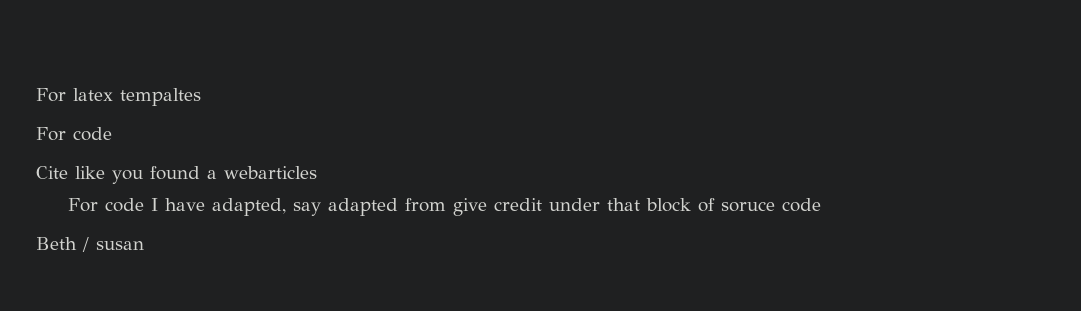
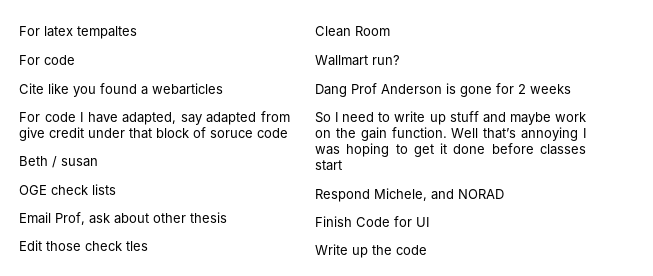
(144, 245) none -> [19,184,116,195] [19,212,227,225] [19,240,148,251] [315,26,390,37] [315,55,400,66] [315,83,571,97] [315,111,586,125] [315,127,586,141] [315,143,586,157] [315,160,342,171] [315,188,504,202] [315,216,429,227] [315,244,427,258] // OGE check lists // Email Prof, ask about other thesis // Edit those check tles // Clean Room // Wallmart run? // Dang Prof Anderson is gone for 2 weeks // So I need to write up stuff and maybe work on the gain function. Well that’s annoying I was hoping to get it done before classes start // Respond Michele, and NORAD // Finish Code for UI // Write up the code

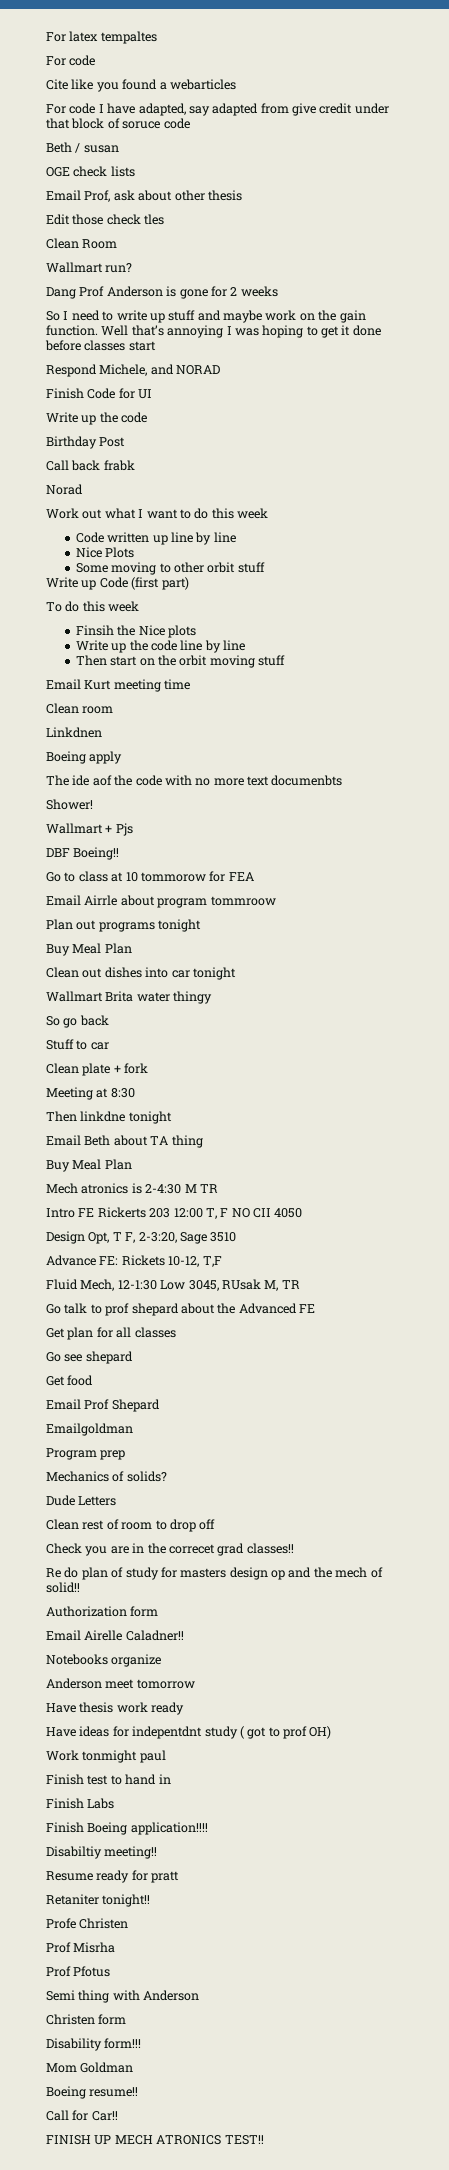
(427, 250) none -> [46,436,126,449] [46,460,135,471] [46,484,83,495] [46,508,268,519] [75,532,236,545] [75,547,135,558] [75,562,265,575] [46,577,189,590] [46,601,140,612] [75,625,197,638] [75,640,246,653] [75,655,286,668] [46,679,191,692] [46,703,114,714] [46,727,102,738] [46,751,123,764] [46,775,343,786] [46,799,93,810] [46,823,133,836] [46,847,120,860] [46,871,254,882] [46,895,276,908] [46,919,202,932] [46,943,132,956] [46,967,236,980] [46,991,213,1004] [46,1015,109,1028] [46,1039,109,1050] [46,1063,149,1076] [46,1087,135,1100] [46,1111,172,1124] [46,1135,203,1148] [46,1159,132,1172] [46,1183,218,1194] [46,1207,303,1219] [46,1231,237,1244] [46,1255,222,1267] [46,1279,300,1291] [46,1303,315,1316] [46,1327,176,1340] [46,1351,133,1364] [46,1375,94,1386] [46,1399,160,1412] [46,1423,133,1436] [46,1448,126,1460] [46,1471,167,1482] [46,1495,117,1506] [46,1519,216,1532] [46,1543,294,1556] [46,1567,383,1580] [46,1582,80,1593] [46,1606,159,1617] [46,1630,184,1641] [46,1654,162,1667] [46,1678,195,1689] [46,1702,185,1715] [46,1726,332,1739] [46,1750,166,1763] [46,1774,171,1785] [46,1798,115,1809] [46,1822,208,1835] [46,1846,158,1859] [46,1870,180,1883] [46,1894,151,1907] [46,1918,129,1929] [46,1942,116,1953] [46,1966,111,1977] [46,1990,200,2003] [46,2014,127,2025] [46,2038,142,2051] [46,2062,134,2073] [46,2086,139,2099] [46,2110,118,2121] [46,2135,264,2145] // Birthday Post // Call back frabk // Norad // Work out what I want to do this week // Code written up line by line // Nice Plots // Some moving to other orbit stuff // Write up Code (first part) // To do this week // Finsih the Nice plots // Write up the code line by line // Then start on the orbit moving stuff // Email Kurt meeting time // Clean room // Linkdnen // Boeing apply // The ide aof the code with no more text documenbts // Shower! // Wallmart + Pjs // DBF Boeing‼ // Go to class at 10 tommorow for FEA // Email Airrle about program tommroow // Plan out programs tonight // Buy Meal Plan // Clean out dishes into car tonight // Wallmart Brita water thingy // So go back // Stuff to car // Clean plate + fork // Meeting at 8:30 // Then linkdne tonight // Email Beth about TA thing // Buy Meal Plan // Mech atronics is 2-4:30 M TR // Intro FE Rickerts 203 12:00 T, F NO CII 4050 // Design Opt, T F, 2-3:20, Sage 3510 // Advance FE: Rickets 10-12, T,F // Fluid Mech, 12-1:30 Low 3045, RUsak M, TR // Go talk to prof shepard about the Advanced FE // Get plan for all classes // Go see shepard // Get food // Email Prof Shepard // Emailgoldman // Program prep // Mechanics of solids? // Dude Letters // Clean rest of room to drop off // Check you are in the correcet grad classes‼ // Re do plan of study for masters design op and the mech of solid‼ // Authorization form // Email Airelle Caladner‼ // Notebooks organize // Anderson meet tomorrow // Have thesis work ready // Have ideas for indepentdnt study ( got to prof OH) // Work tonmight paul // Finish test to hand in // Finish Labs // Finish Boeing application‼‼ // Disabiltiy meeting‼ // Resume ready for pratt // Retaniter tonight‼ // Profe Christen // Prof Misrha // Prof Pfotus // Semi thing with Anderson // Christen form // Disability form‼! // Mom Goldman // Boeing resume‼ // Call for Car‼ // FINISH UP MECH ATRONICS TEST‼

